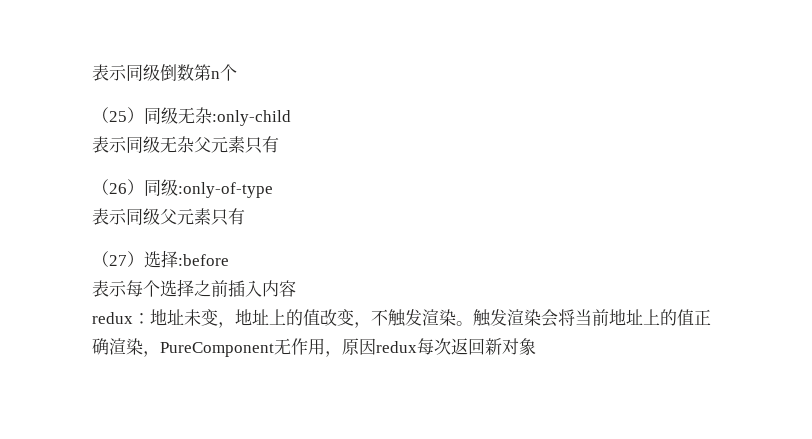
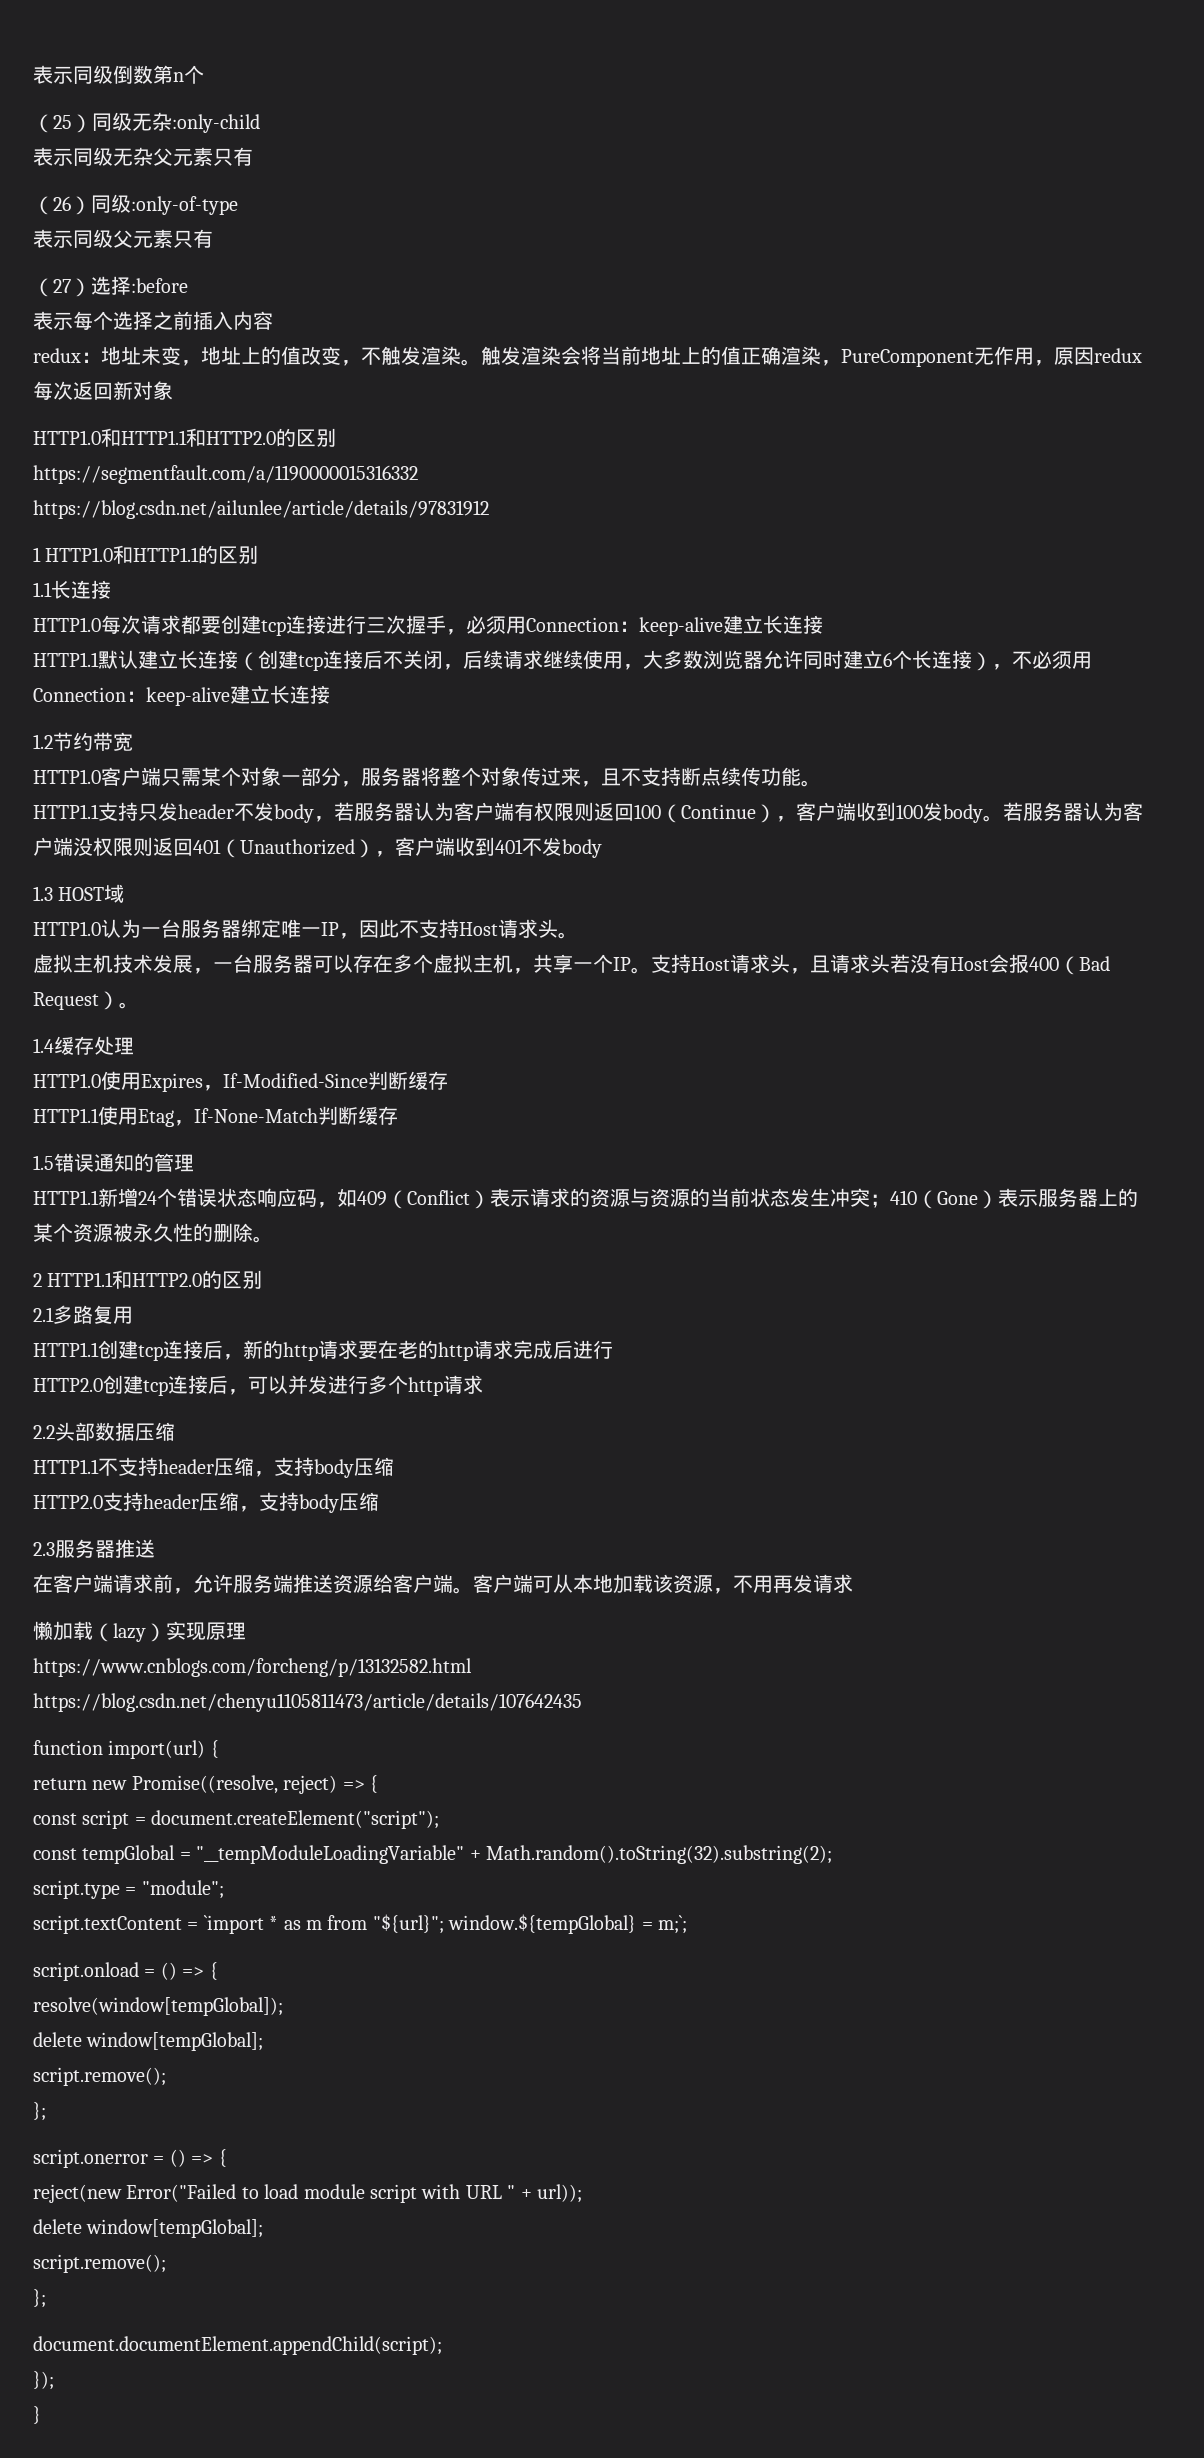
(536, 346) none -> [33,428,336,447] [33,465,418,484] [33,500,489,519] [33,545,259,564] [33,580,111,599] [33,615,823,636] [33,650,1092,671] [33,685,330,706] [33,732,133,751] [33,767,821,787] [33,802,1143,823] [33,837,602,858] [33,884,125,903] [33,919,578,939] [33,954,1110,975] [33,991,139,1010] [33,1036,134,1055] [33,1071,448,1092] [33,1106,398,1127] [33,1153,194,1172] [33,1188,1138,1209] [33,1223,273,1243] [33,1270,263,1289] [33,1305,133,1324] [33,1340,613,1361] [33,1375,483,1396] [33,1422,175,1441] [33,1457,394,1478] [33,1492,379,1513] [33,1539,155,1558] [33,1574,853,1594] [33,1621,246,1642] [33,1658,472,1677] [33,1693,582,1712] [33,1740,219,1759] [33,1775,378,1794] [33,1810,440,1829] [33,1845,832,1864] [33,1880,224,1899] [33,1914,687,1934] [33,1962,218,1981] [33,1997,283,2016] [33,2032,264,2051] [33,2067,166,2086] [33,2102,46,2121] [33,2149,227,2168] [33,2184,582,2203] [33,2219,264,2238] [33,2254,166,2273] [33,2289,46,2308] [33,2336,442,2355] [33,2371,54,2390] [33,2406,41,2424] // HTTP1.0和HTTP1.1和HTTP2.0的区别 // https://segmentfault.com/a/1190000015316332 // https://blog.csdn.net/ailunlee/article/details/97831912 // 1 HTTP1.0和HTTP1.1的区别 // 1.1长连接 // HTTP1.0每次请求都要创建tcp连接进行三次握手，必须用Connection：keep-alive建立长连接 // HTTP1.1默认建立长连接（创建tcp连接后不关闭，后续请求继续使用，大多数浏览器允许同时建立6个长连接），不必须用Connection：keep-alive建立长连接 // 1.2节约带宽 // HTTP1.0客户端只需某个对象一部分，服务器将整个对象传过来，且不支持断点续传功能。 // HTTP1.1支持只发header不发body，若服务器认为客户端有权限则返回100（Continue），客户端收到100发body。若服务器认为客户端没权限则返回401（Unauthorized），客户端收到401不发body // 1.3 HOST域 // HTTP1.0认为一台服务器绑定唯一IP，因此不支持Host请求头。 // 虚拟主机技术发展，一台服务器可以存在多个虚拟主机，共享一个IP。支持Host请求头，且请求头若没有Host会报400（Bad Request）。 // 1.4缓存处理 // HTTP1.0使用Expires，If-Modified-Since判断缓存 // HTTP1.1使用Etag，If-None-Match判断缓存 // 1.5错误通知的管理 // HTTP1.1新增24个错误状态响应码，如409（Conflict）表示请求的资源与资源的当前状态发生冲突；410（Gone）表示服务器上的某个资源被永久性的删除。 // 2 HTTP1.1和HTTP2.0的区别 // 2.1多路复用 // HTTP1.1创建tcp连接后，新的http请求要在老的http请求完成后进行 // HTTP2.0创建tcp连接后，可以并发进行多个http请求 // 2.2头部数据压缩 // HTTP1.1不支持header压缩，支持body压缩 // HTTP2.0支持header压缩，支持body压缩 // 2.3服务器推送 // 在客户端请求前，允许服务端推送资源给客户端。客户端可从本地加载该资源，不用再发请求 // 懒加载（lazy）实现原理 // https://www.cnblogs.com/forcheng/p/13132582.html // https://blog.csdn.net/chenyu1105811473/article/details/107642435 // function import(url) { // return new Promise((resolve, reject) => { // const script = document.createElement("script"); // const tempGlobal = "__tempModuleLoadingVariable" + Math.random().toString(32).substring(2); // script.type = "module"; // script.textContent = `import * as m from "${url}"; window.${tempGlobal} = m;`; // script.onload = () => { // resolve(window[tempGlobal]); // delete window[tempGlobal]; // script.remove(); // }; // script.onerror = () => { // reject(new Error("Failed to load module script with URL " + url)); // delete window[tempGlobal]; // script.remove(); // }; // document.documentElement.appendChild(script); // }); // }

